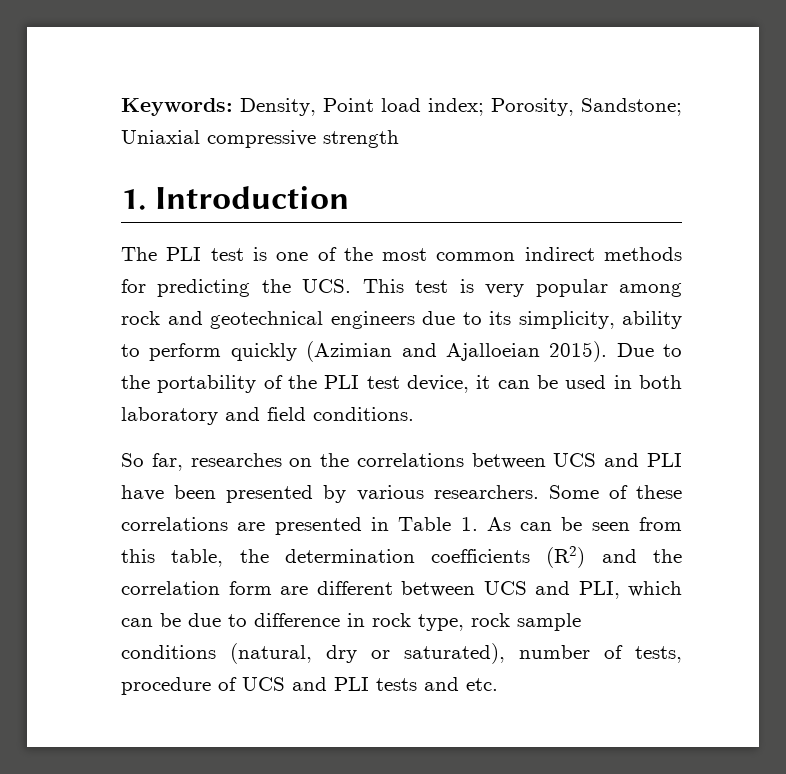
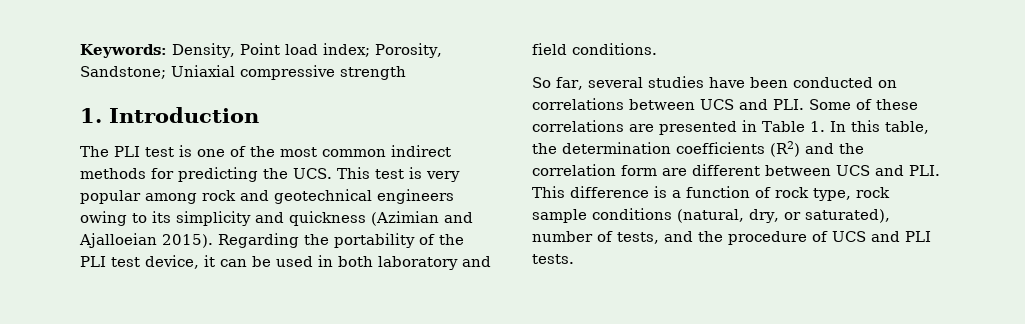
[422,311,455,325] due -> [80,211,127,226] owing
[518,311,682,329] [121,343,297,361] simplicity, ability to perform quickly -> [176,211,366,226] simplicity and quickness
[616,343,682,357] Due to -> [218,233,299,248] Regarding
[190,453,682,469] [121,485,539,503] researches on the correlations between UCS and PLI have been presented by various researchers. -> [587,76,897,88] [532,98,804,110] several studies have been conducted on correlations between UCS and PLI.
[486,517,683,531] As can be seen from -> [829,121,846,132] In
[578,581,682,599] [121,613,365,627] PLI, which can be due to difference in -> [909,165,940,176] [532,186,771,198] PLI. This difference is a function of
[326,645,357,663] dry -> [749,209,779,223] dry,
(682, 654) none -> [664,231,723,242] and the
[376,677,498,691] tests and etc. -> [532,254,574,264] tests.

